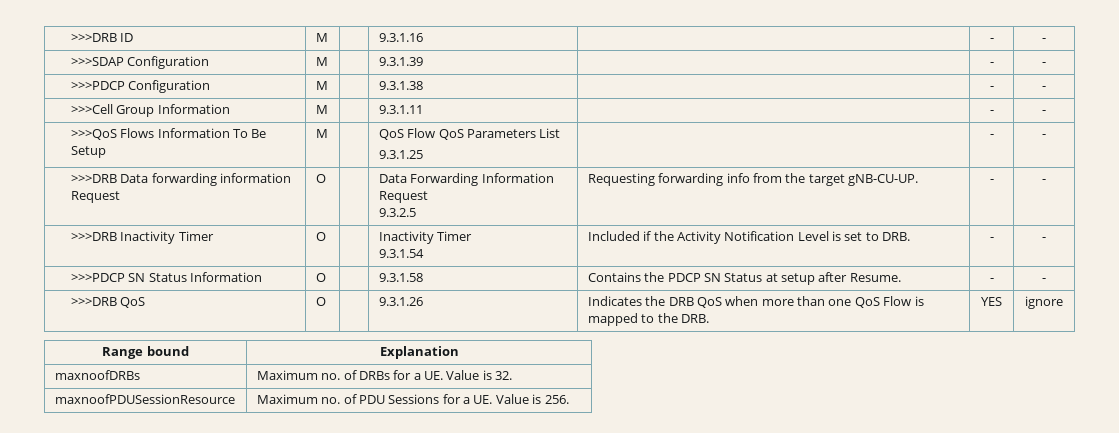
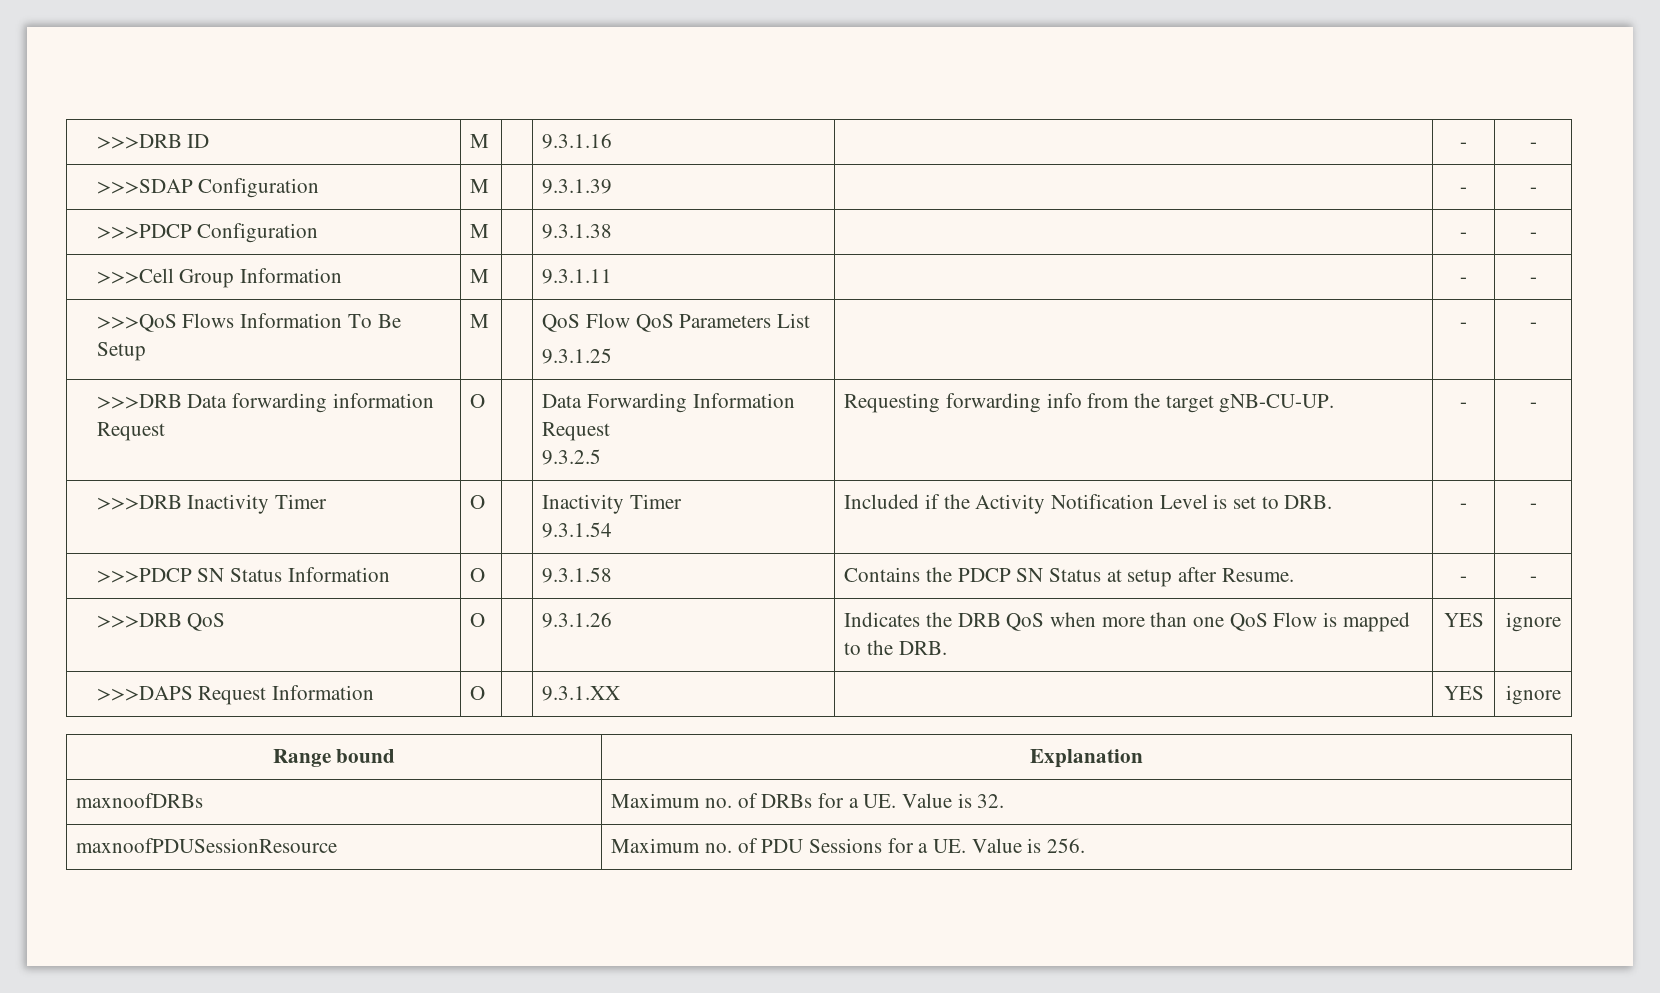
(1063, 302) none -> [96,685,375,705] [470,686,486,700] [542,686,621,701] [1443,686,1484,700] [1505,685,1561,705] // >>>DAPS Request Information | O | | 9.3.1.XX | | YES | ignore

